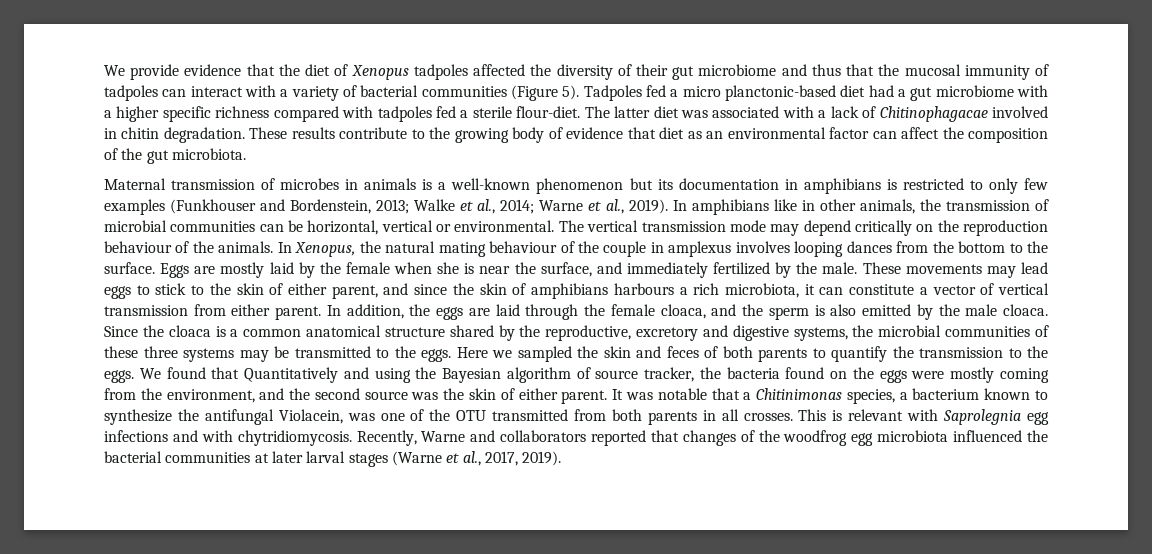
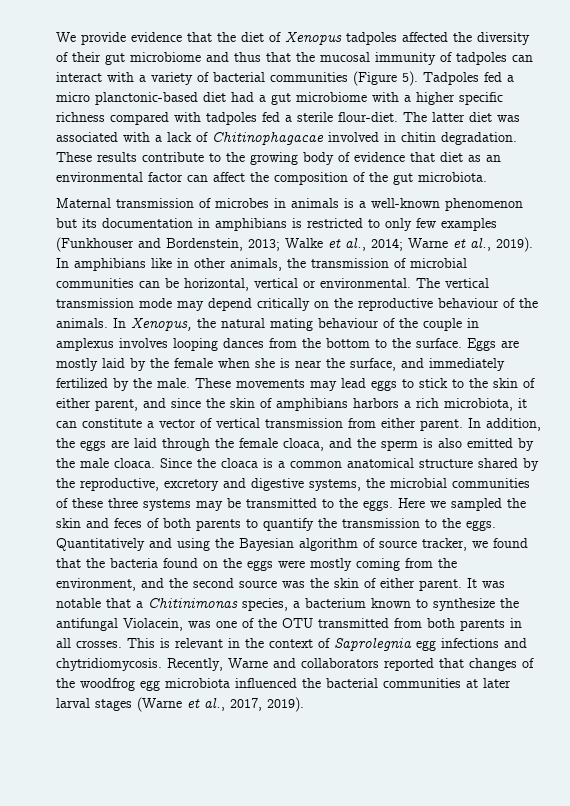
[963,220,1049,236] reproduction -> [358,298,433,311] reproductive
[613,283,674,295] harbours -> [353,398,399,408] harbors
[139,367,240,379] We found that -> (496, 525) none
(695, 374) none -> [472,538,528,548] [56,558,81,568] we found that
[907,409,939,421] with -> [228,638,330,648] in the context of
[201,430,233,442] with -> (527, 643) none

